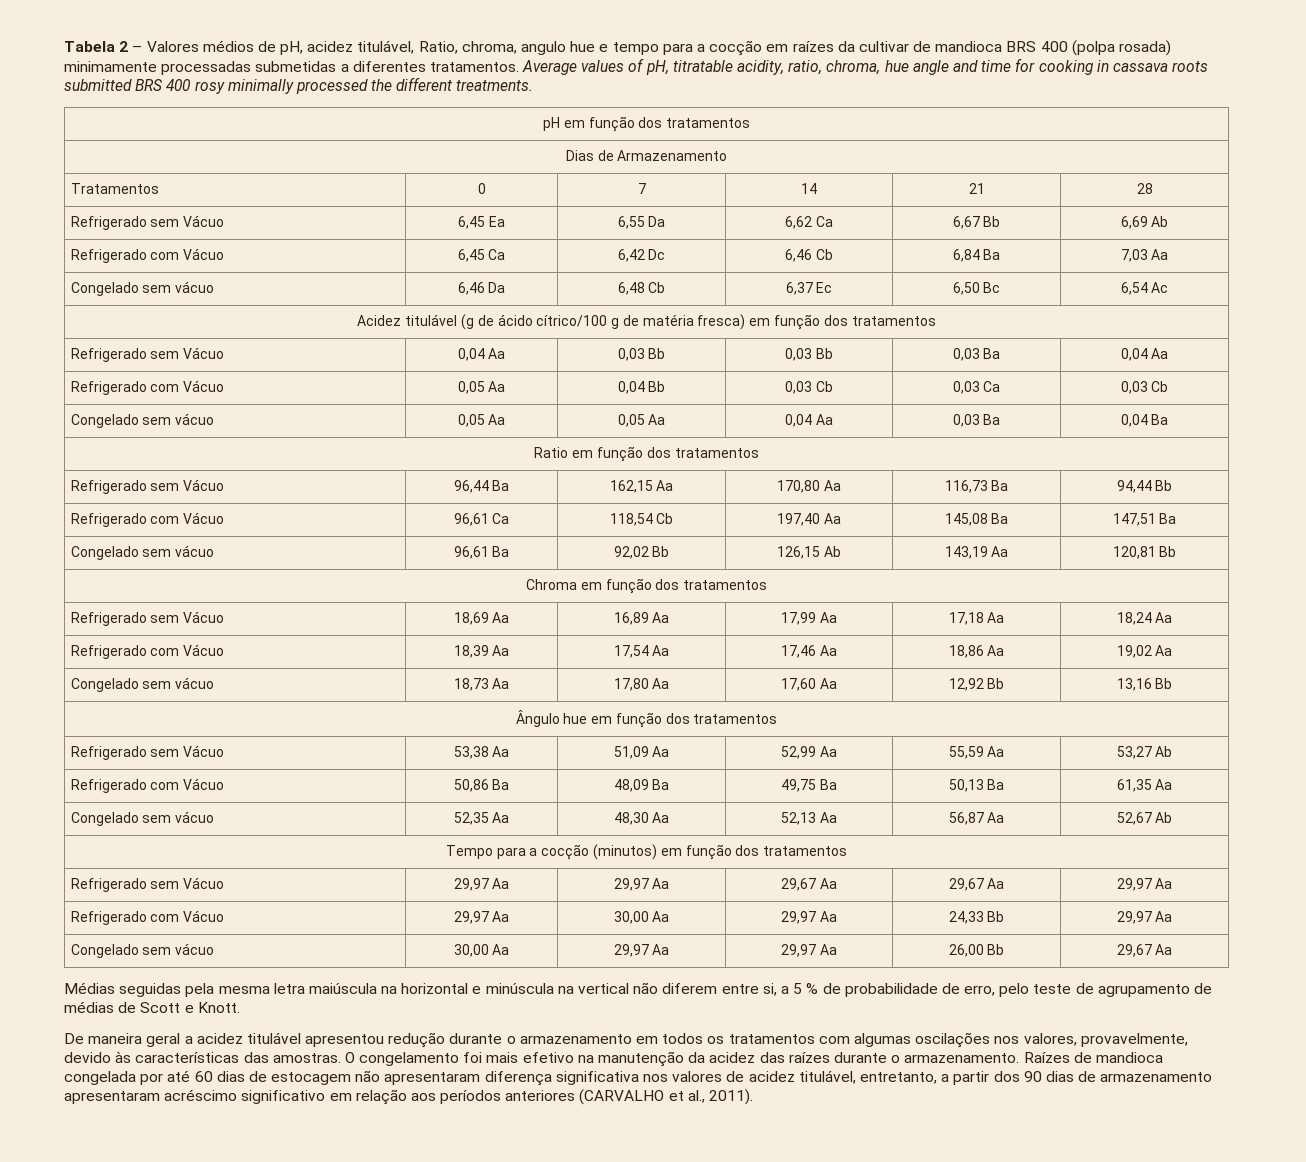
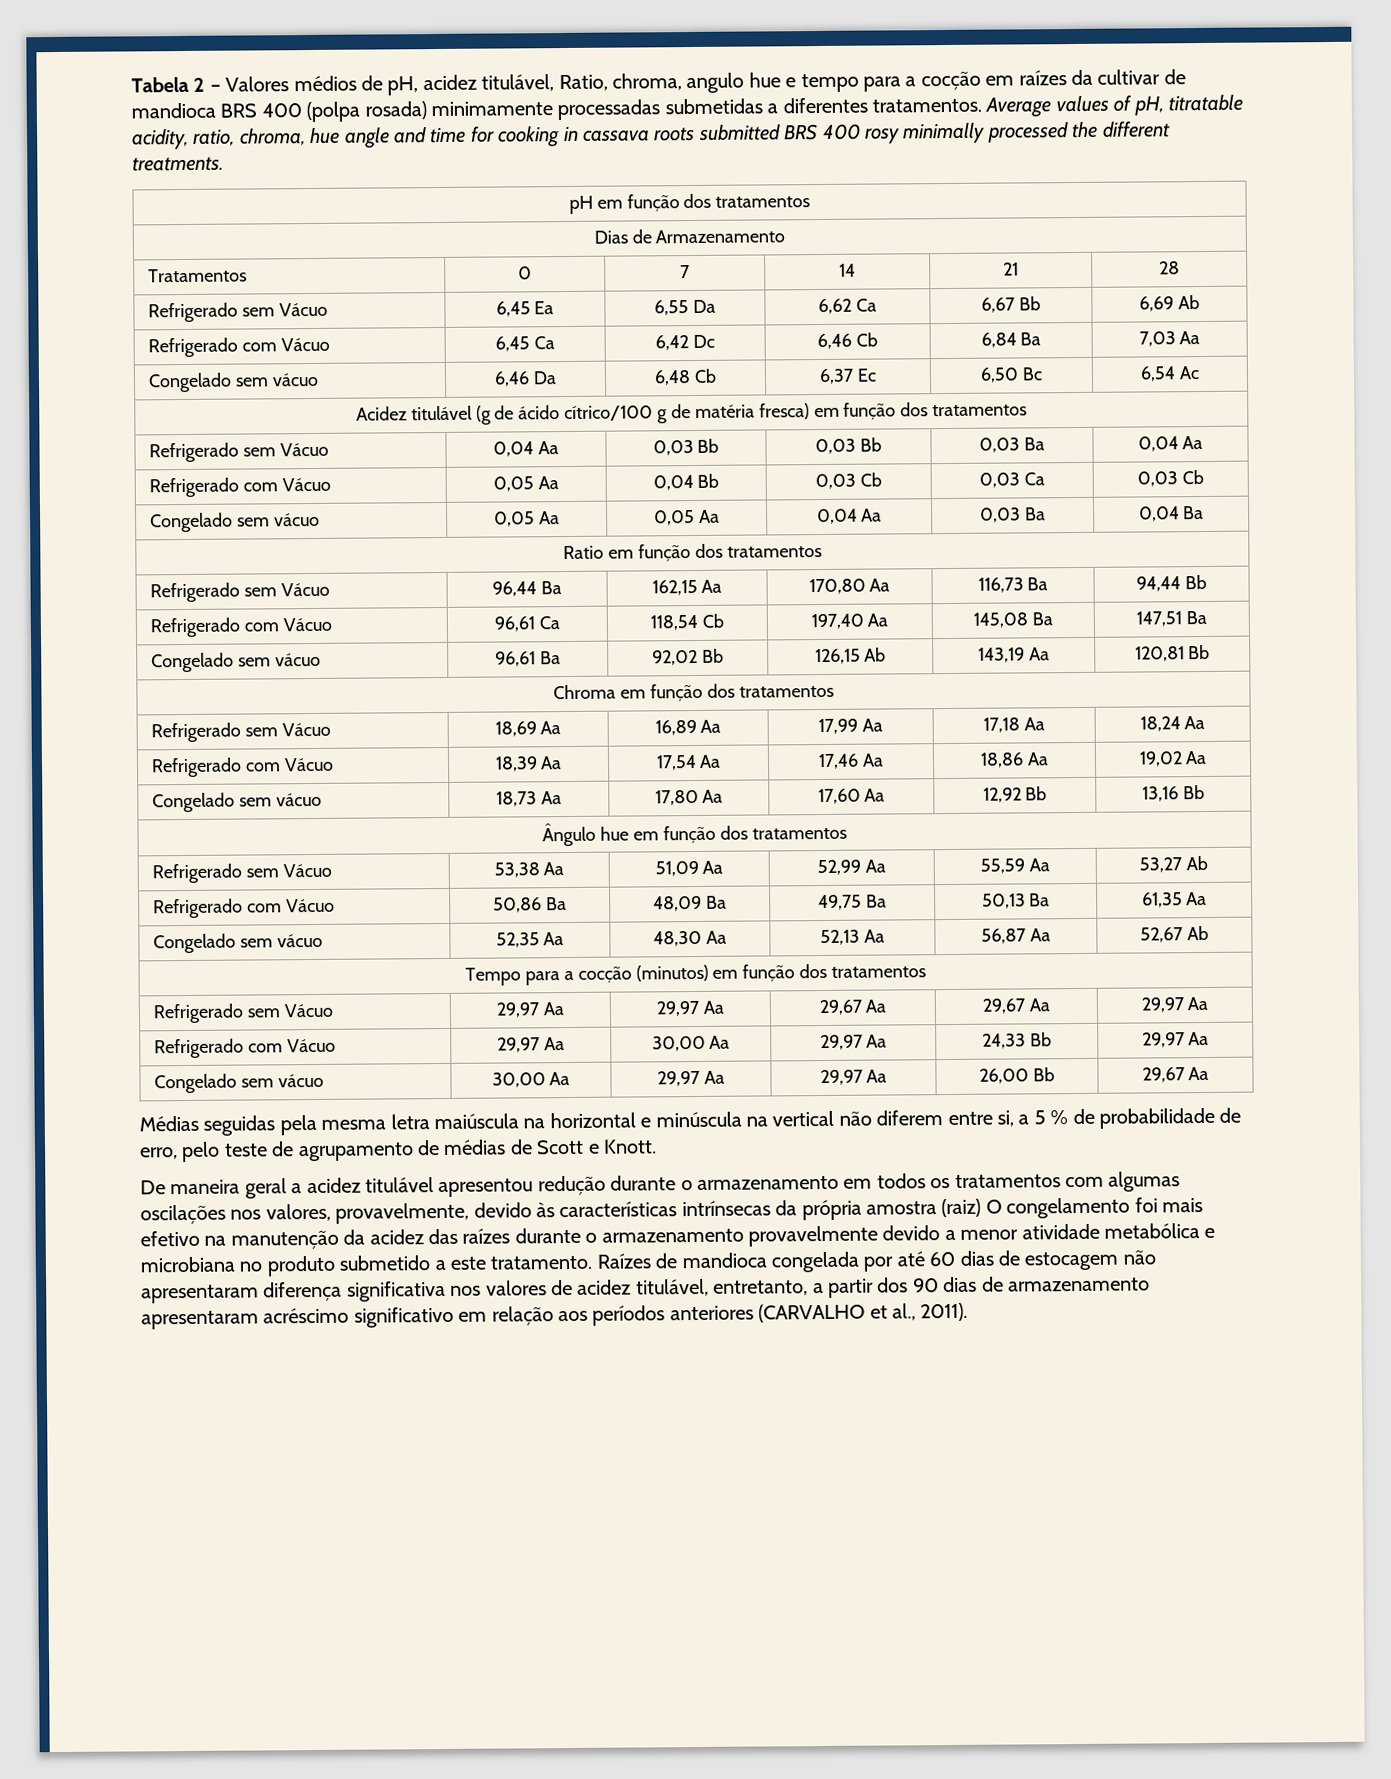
[243,1052,341,1063] das amostras. -> [681,1198,982,1221] intrínsecas da própria amostra (raiz)
[904,1053,1020,1063] armazenamento. -> [601,1223,1216,1247] [140,1255,593,1277] armazenamento provavelmente devido a menor atividade metabólica e microbiana no produto submetido a este tratamento.

